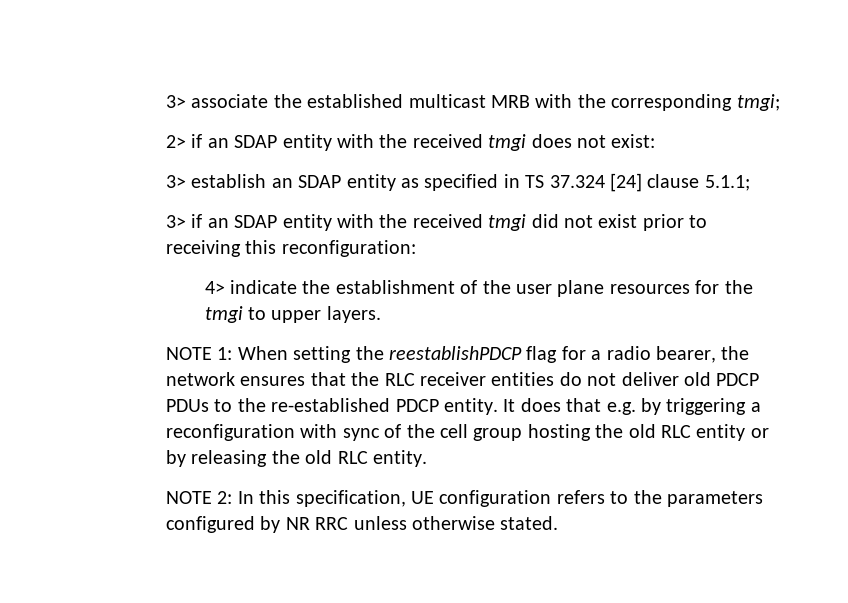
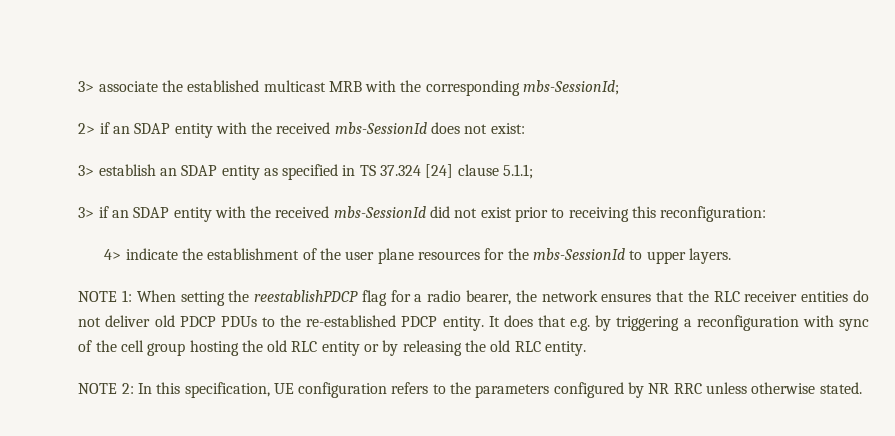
[736,94,780,111] tmgi; -> [523,80,620,95] mbs-SessionId;
[488,134,527,151] tmgi -> [334,122,427,134] mbs-SessionId
[488,214,527,231] tmgi -> [333,206,426,218] mbs-SessionId
[204,306,243,323] tmgi -> [532,248,625,260] mbs-SessionId

